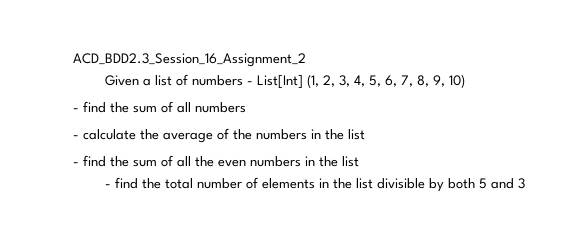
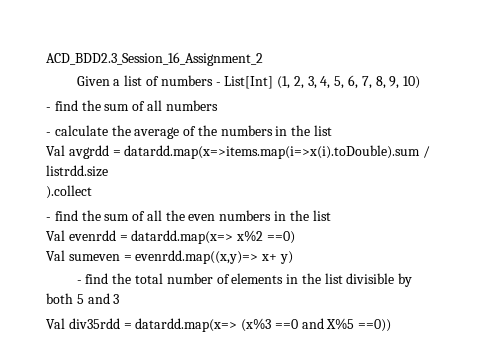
(365, 134) none -> [46,145,431,159] [46,165,108,177] [46,185,92,199] // Val avgrdd = datardd.map(x=>items.map(i=>x(i).toDouble).sum / listrdd.size // ).collect
(359, 161) none -> [46,230,295,244] [46,250,293,264] // Val evenrdd = datardd.map(x=> x%2 ==0) // Val sumeven = evenrdd.map((x,y)=> x+ y)
(525, 183) none -> [46,318,392,332] // Val div35rdd = datardd.map(x=> (x%3 ==0 and X%5 ==0))

